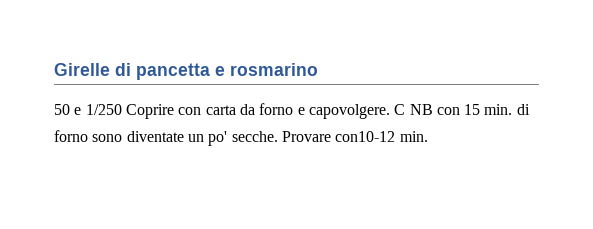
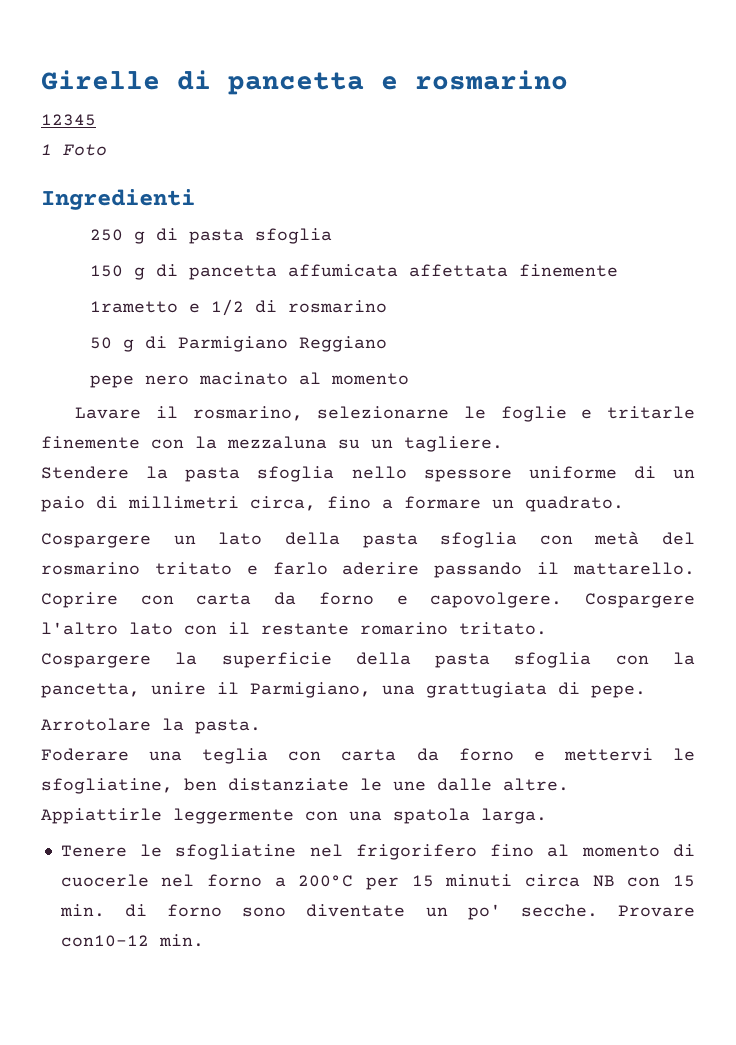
[54,104,122,115] 50 e 1/250 -> [41,114,96,126] [41,144,107,156] [41,189,195,210] [90,228,333,244] [90,264,619,280] [90,299,388,316] [90,336,388,352] [90,372,410,388] [75,406,695,422] [41,436,503,452] [41,466,695,482] [41,496,624,512] [41,531,695,548] [41,562,695,578] 12345 // 1 Foto // Ingredienti // 250 g di pasta sfoglia // 150 g di pancetta affumicata affettata finemente // 1rametto e 1/2 di rosmarino // 50 g di Parmigiano Reggiano // pepe nero macinato al momento // Lavare il rosmarino, selezionarne le foglie e tritarle finemente con la mezzaluna su un tagliere. // Stendere la pasta sfoglia nello spessore uniforme di un paio di millimetri circa, fino a formare un quadrato. // Cospargere un lato della pasta sfoglia con metà del rosmarino tritato e farlo aderire passando il mattarello.
[394,104,406,115] C -> [585,593,695,608] [41,622,547,635] [41,652,695,668] [41,682,646,698] [41,718,261,734] [41,748,695,764] [41,778,569,794] [41,808,547,824] [60,844,695,860] [60,874,581,890] Cospargere l'altro lato con il restante romarino tritato. // Cospargere la superficie della pasta sfoglia con la pancetta, unire il Parmigiano, una grattugiata di pepe. // Arrotolare la pasta. // Foderare una teglia con carta da forno e mettervi le sfogliatine, ben distanziate le une dalle altre. Appiattirle leggermente con una spatola larga. // Tenere le sfogliatine nel frigorifero fino al momento di cuocerle nel forno a 200°C per 15 minuti circa

